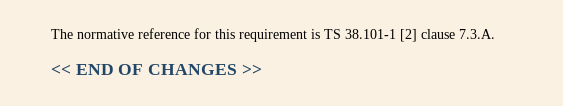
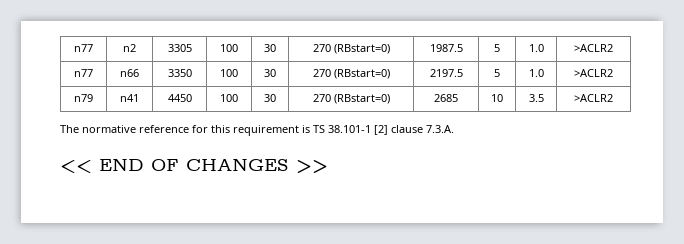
(51, 34) none -> [74,44,93,52] [123,44,136,52] [167,44,192,52] [220,44,238,52] [264,44,276,52] [312,44,390,54] [429,44,463,52] [494,44,500,52] [528,44,544,52] [574,44,613,52] [74,69,93,77] [120,69,139,77] [167,69,192,77] [220,69,238,77] [264,69,276,77] [312,69,390,79] [429,69,463,77] [494,69,500,77] [528,69,544,77] [574,69,613,77] [74,94,93,102] [120,94,139,102] [167,94,192,102] [220,94,238,102] [264,94,276,102] [312,94,390,104] [434,94,458,102] [491,94,503,102] [528,94,544,102] [574,94,613,102] n77 | n2 | 3305 | 100 | 30 | 270 (RBstart=0) | 1987.5 | 5 | 1.0 | >ACLR2 // n77 | n66 | 3350 | 100 | 30 | 270 (RBstart=0) | 2197.5 | 5 | 1.0 | >ACLR2 // n79 | n41 | 4450 | 100 | 30 | 270 (RBstart=0) | 2685 | 10 | 3.5 | >ACLR2 //

